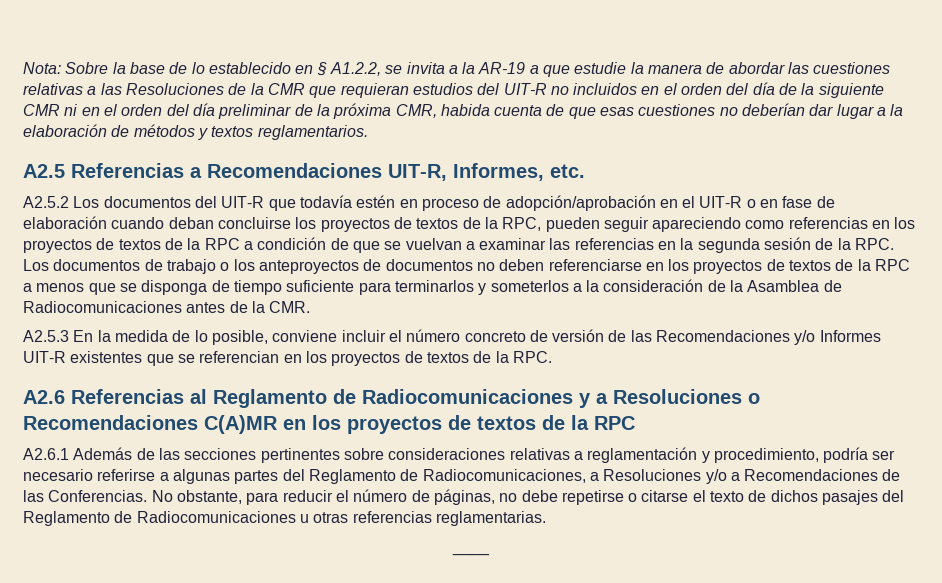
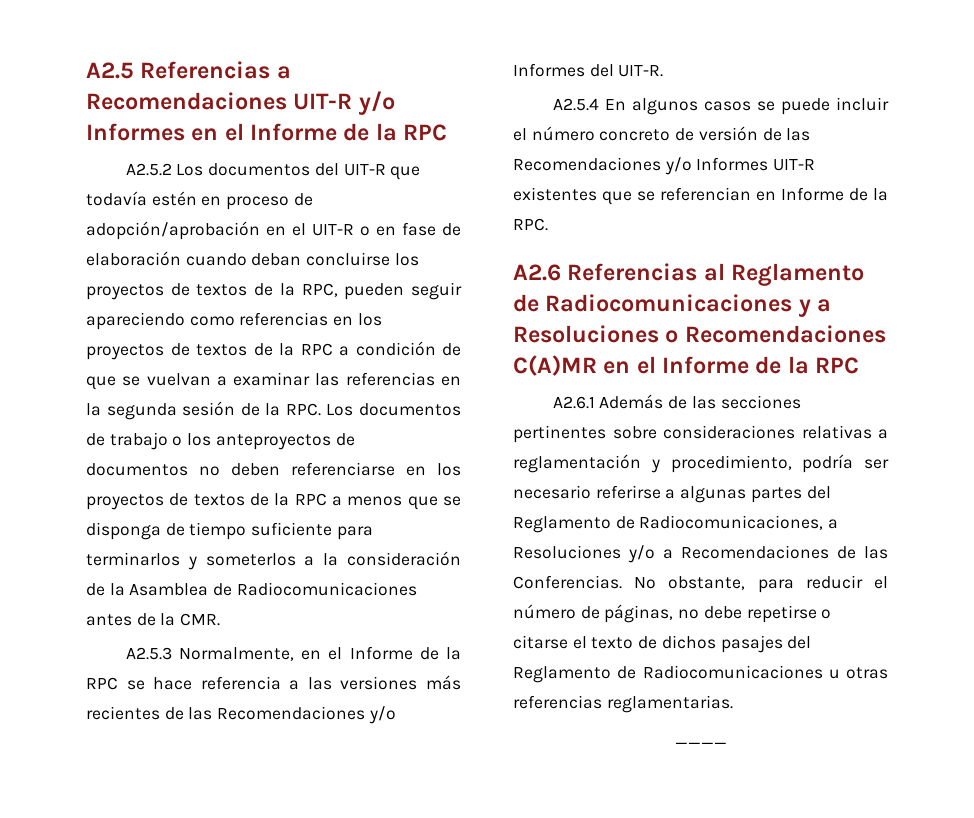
[23,62,891,77] [23,82,884,98] [23,103,904,119] [23,124,368,140] [23,163,585,181] Nota: Sobre la base de lo establecido en § A1.2.2, se invita a la AR-19 a que estudie la manera de abordar las cuestiones relativas a las Resoluciones de la CMR que requieran estudios del UIT-R no incluidos en el orden del día de la siguiente CMR ni en el orden del día preliminar de la próxima CMR, habida cuenta de que esas cuestiones no deberían dar lugar a la elaboración de métodos y textos reglamentarios. // A2.5 Referencias a Recomendaciones UIT-R, Informes, etc. -> [86,61,291,79] [86,91,395,115] [86,123,448,141] A2.5 Referencias a Recomendaciones UIT-R y/o Informes en el Informe de la RPC
[73,330,338,345] En la medida de lo posible, conviene -> [178,646,461,661] [86,675,461,690] [86,706,396,724] [513,63,664,77] [552,98,830,115] Normalmente, en el Informe de la RPC se hace referencia a las versiones más recientes de las Recomendaciones y/o Informes del UIT-R. // A2.5.4 En algunos casos se puede
[305,351,469,366] los proyectos de textos -> [781,187,844,201] Informe
[312,415,536,434] los proyectos de textos -> [636,356,750,374] el Informe

